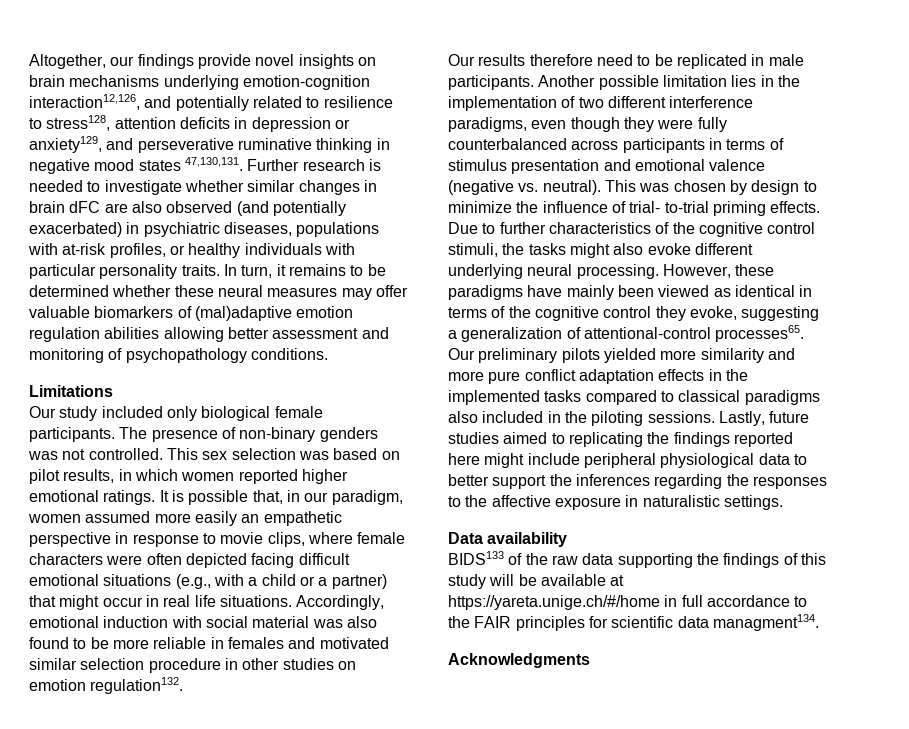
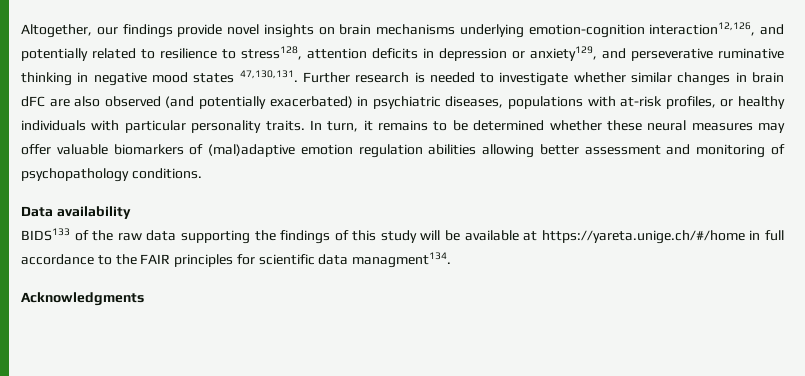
[29,385,113,397] [29,406,323,421] [29,427,378,442] [28,448,400,460] [29,469,348,484] [29,490,403,505] [28,511,342,526] [29,532,406,547] [29,553,350,568] [29,574,387,589] [29,595,385,610] [29,616,377,628] [29,637,389,649] [29,658,356,673] [29,677,184,694] [448,54,804,69] [448,75,800,90] [448,96,754,111] [448,117,727,132] [448,138,784,153] [448,159,766,174] [448,180,817,195] [448,201,821,216] [448,222,816,237] [448,243,753,258] [448,264,775,279] [448,285,813,300] [448,306,820,321] [448,325,805,342] [448,348,795,363] [448,369,748,384] [448,390,820,405] [448,411,810,426] [448,432,793,447] [448,453,807,468] [448,474,827,489] [448,495,783,510] // Limitations // Our study included only biological female participants. The presence of non-binary genders was not controlled. This sex selection was based on pilot results, in which women reported higher emotional ratings. It is possible that, in our paradigm, women assumed more easily an empathetic perspective in response to movie clips, where female characters were often depicted facing difficult emotional situations (e.g., with a child or a partner) that might occur in real life situations. Accordingly, emotional induction with social material was also found to be more reliable in females and motivated similar selection procedure in other studies on emotion regulation132. // Our results therefore need to be replicated in male participants. Another possible limitation lies in the implementation of two different interference paradigms, even though they were fully counterbalanced across participants in terms of stimulus presentation and emotional valence (negative vs. neutral). This was chosen by design to minimize the influence of trial- to-trial priming effects. Due to further characteristics of the cognitive control stimuli, the tasks might also evoke different underlying neural processing. However, these paradigms have mainly been viewed as identical in terms of the cognitive control they evoke, suggesting a generalization of attentional-control processes65. Our preliminary pilots yielded more similarity and more pure conflict adaptation effects in the implemented tasks compared to classical paradigms also included in the piloting sessions. Lastly, future studies aimed to replicating the findings reported here might include peripheral physiological data to better support the inferences regarding the responses to the affective exposure in naturalistic settings. -> (202, 173) none

